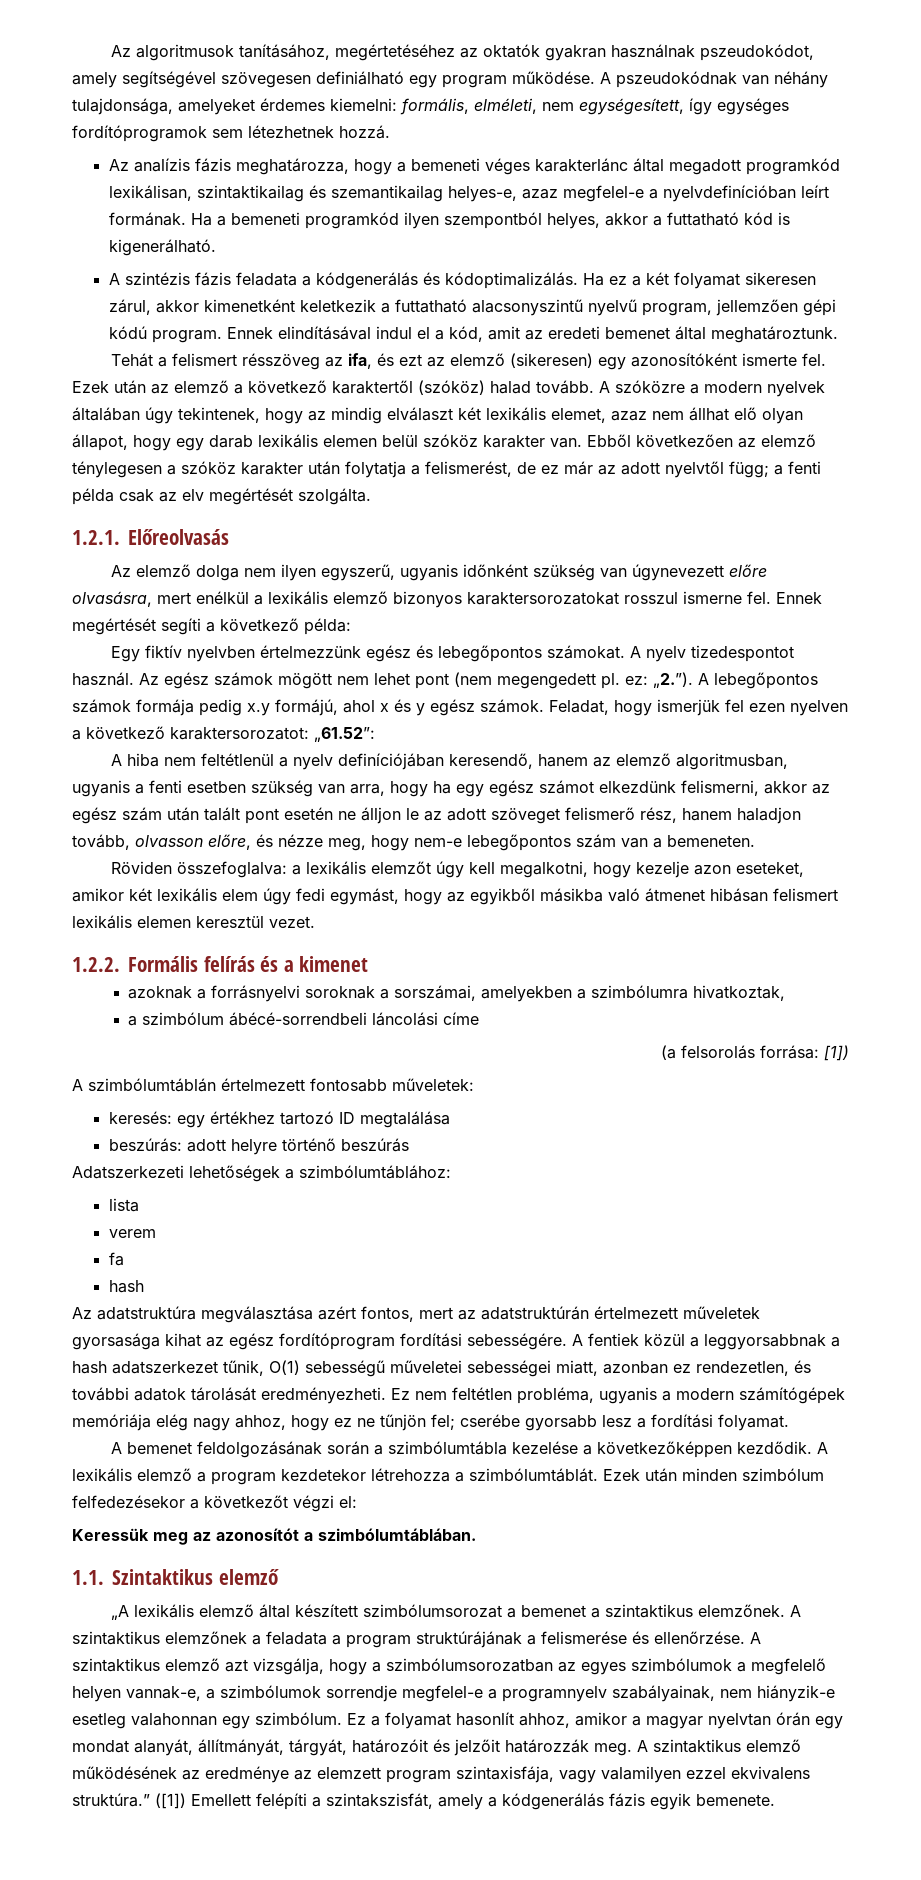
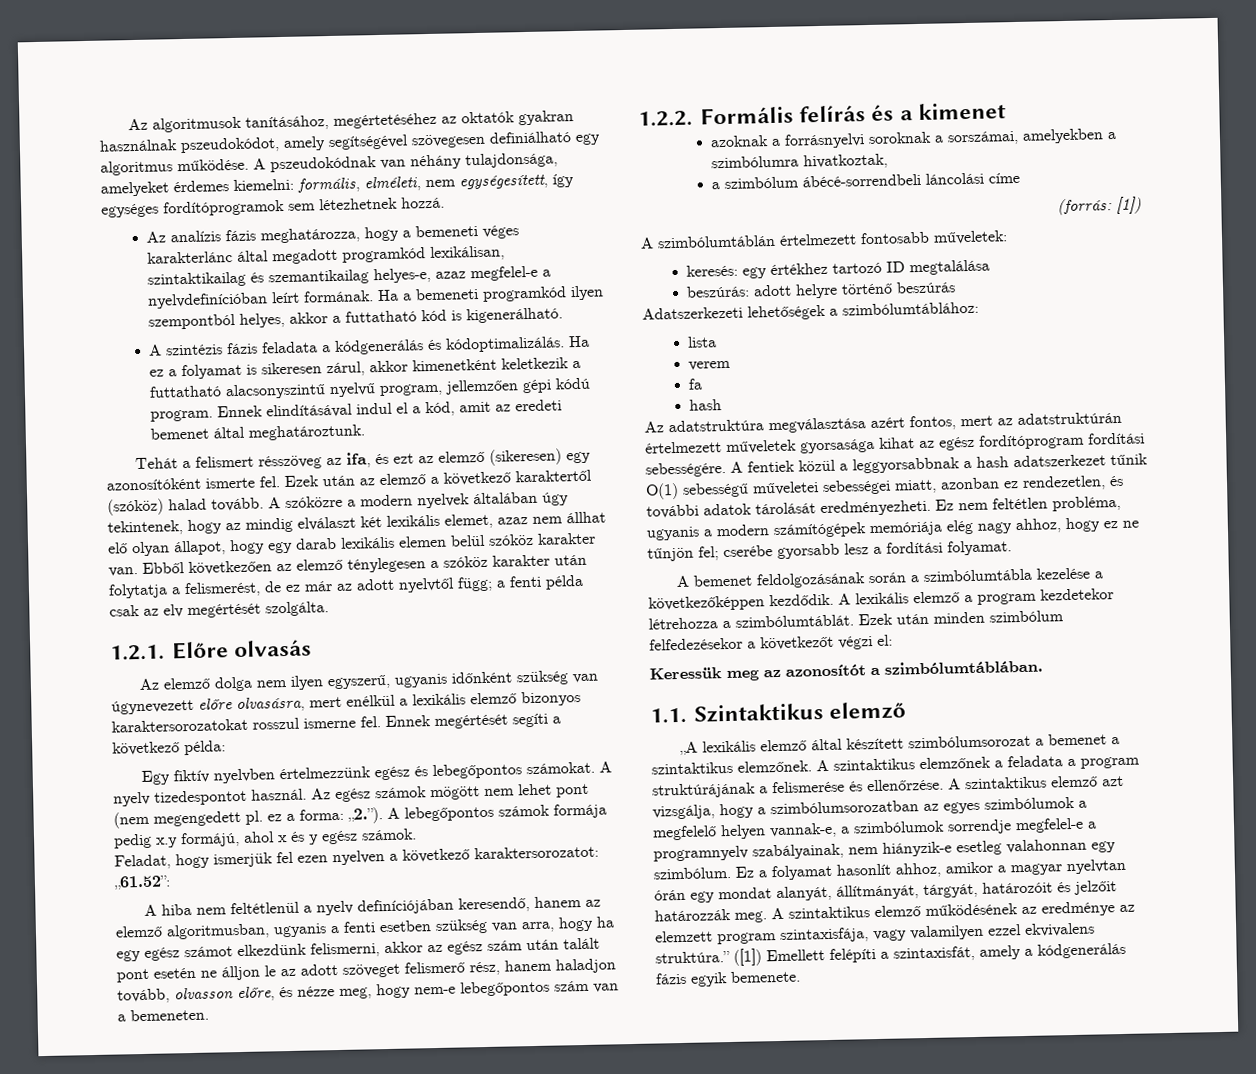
[442,75,507,88] program -> [100,160,173,176] algoritmus
[645,272,740,289] két folyamat -> [180,363,257,380] folyamat is
[128,529,229,545] Előreolvasás -> [172,639,313,660] Előre olvasás
[625,676,648,685] ez: -> [267,808,344,822] ez a forma:
(544, 706) none -> (417, 834) //
[110,861,804,878] [72,888,838,905] [72,915,315,929] // Röviden összefoglalva: a lexikális elemzőt úgy kell megalkotni, hogy kezelje azon eseteket, amikor két lexikális elem úgy fedi egymást, hogy az egyikből másikba való átmenet hibásan felismert lexikális elemen keresztül vezet. -> (209, 1015) none
[661,1045,819,1060] (a felsorolás forrása: -> [1057,198,1112,216] (forrás:
[223,1360,264,1376] tűnik, -> [1110,453,1148,466] tűnik
[326,1793,433,1809] szintakszisfát, -> [893,946,975,962] szintaxisfát,

